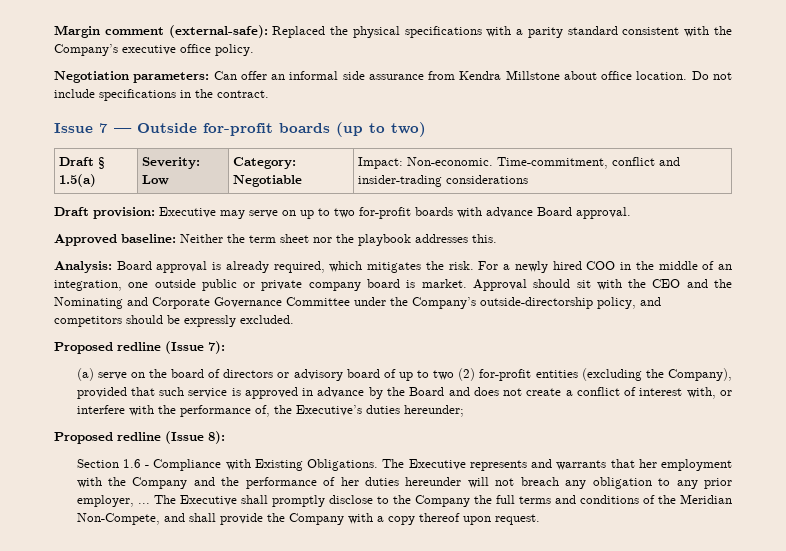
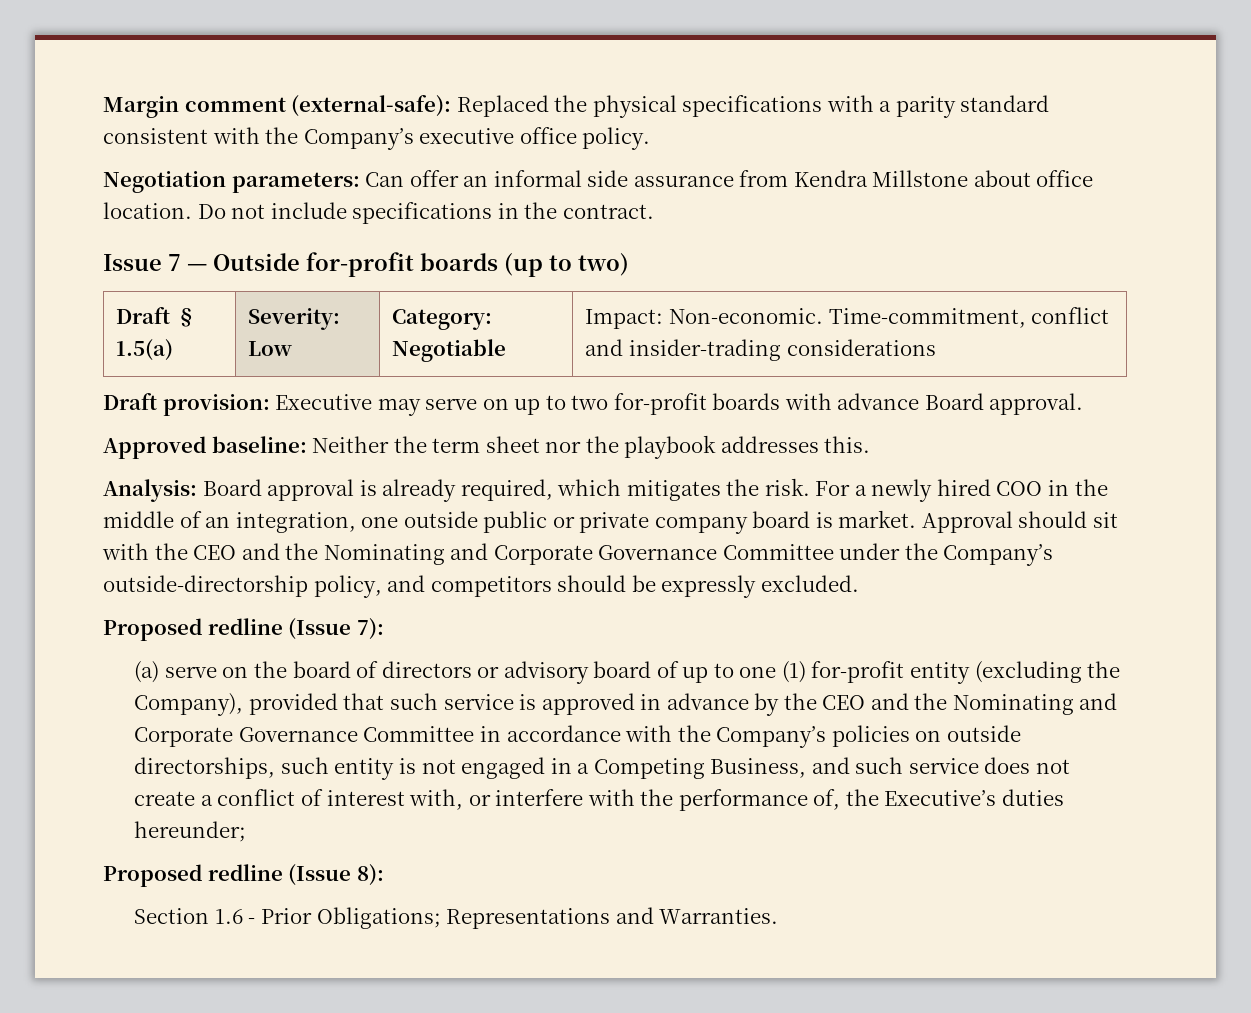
[433,368,578,381] two (2) for-profit entities -> [739,661,970,684] one (1) for-profit entity
[409,387,470,396] Board and -> [822,693,1118,715] [134,725,1021,748] [134,757,979,780] CEO and the Nominating and Corporate Governance Committee in accordance with the Company’s policies on outside directorships, such entity is not engaged in a Competing Business, and such service
[153,459,733,471] [76,477,732,489] [76,494,732,507] [76,513,540,525] Compliance with Existing Obligations. The Executive represents and warrants that her employment with the Company and the performance of her duties hereunder will not breach any obligation to any prior employer, ... The Executive shall promptly disclose to the Company the full terms and conditions of the Meridian Non-Compete, and shall provide the Company with a copy thereof upon request. -> [261,907,779,929] Prior Obligations; Representations and Warranties.

